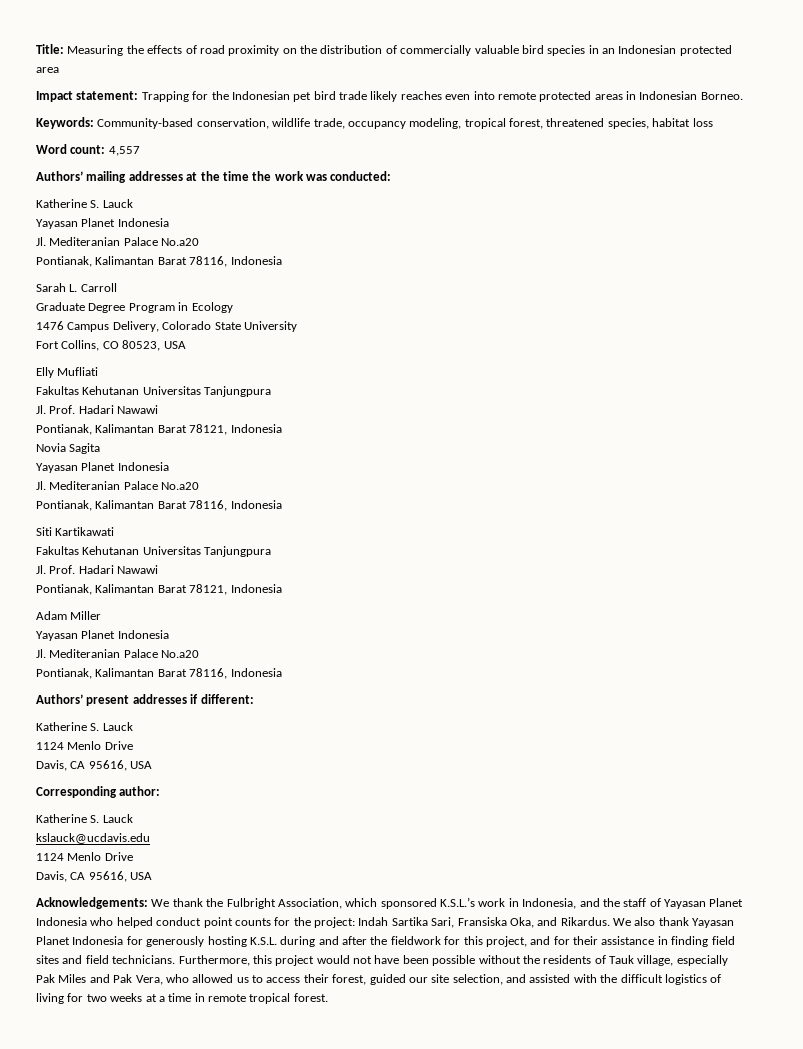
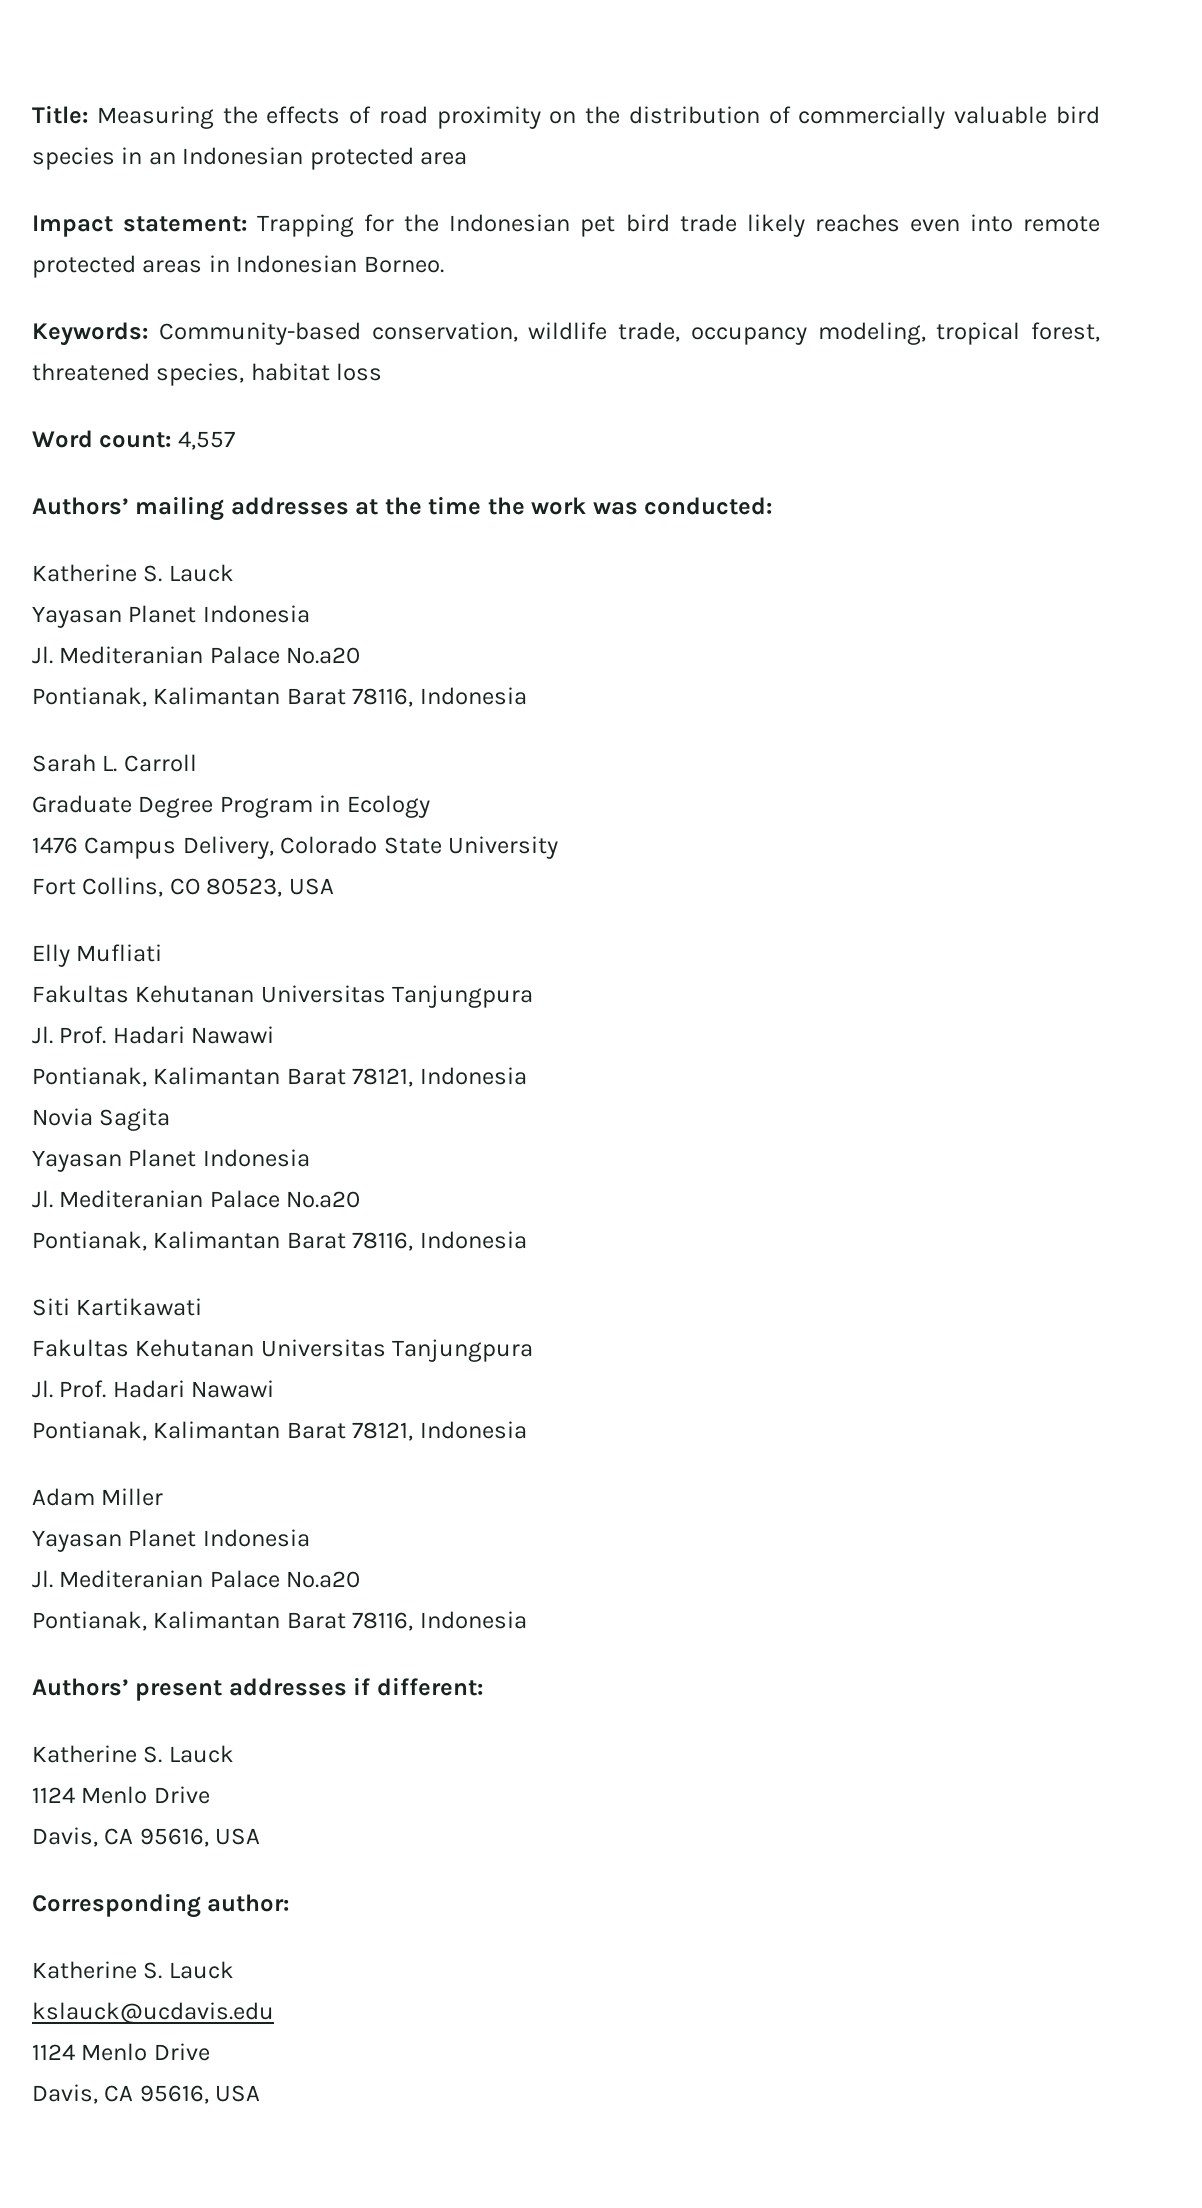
[36,897,744,909] [36,917,735,928] [36,936,735,947] [36,955,728,966] [36,974,722,985] [36,993,328,1004] // Acknowledgements: We thank the Fulbright Association, which sponsored K.S.L.’s work in Indonesia, and the staff of Yayasan Planet Indonesia who helped conduct point counts for the project: Indah Sartika Sari, Fransiska Oka, and Rikardus. We also thank Yayasan Planet Indonesia for generously hosting K.S.L. during and after the fieldwork for this project, and for their assistance in finding field sites and field technicians. Furthermore, this project would not have been possible without the residents of Tauk village, especially Pak Miles and Pak Vera, who allowed us to access their forest, guided our site selection, and assisted with the difficult logistics of living for two weeks at a time in remote tropical forest. -> (261, 2093) none

